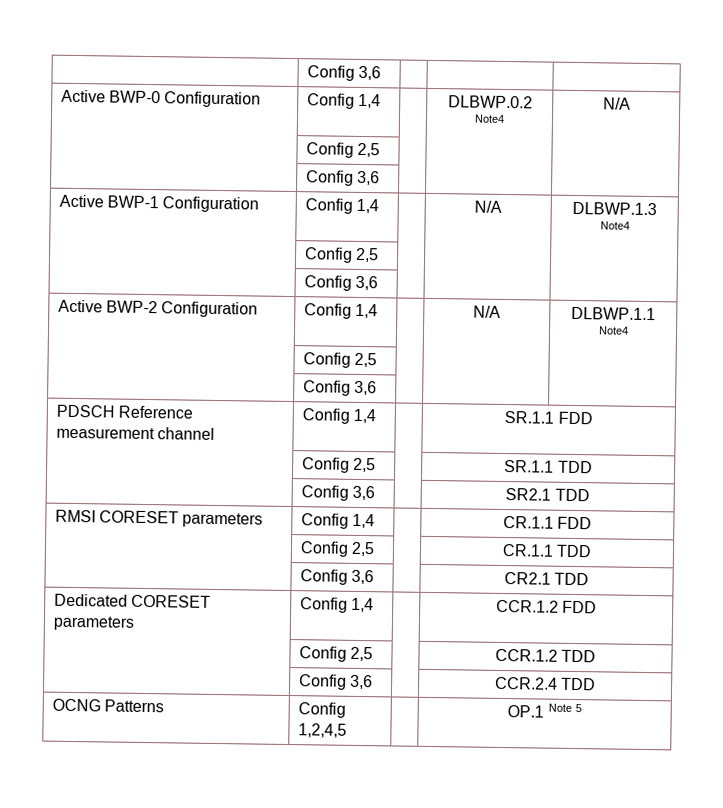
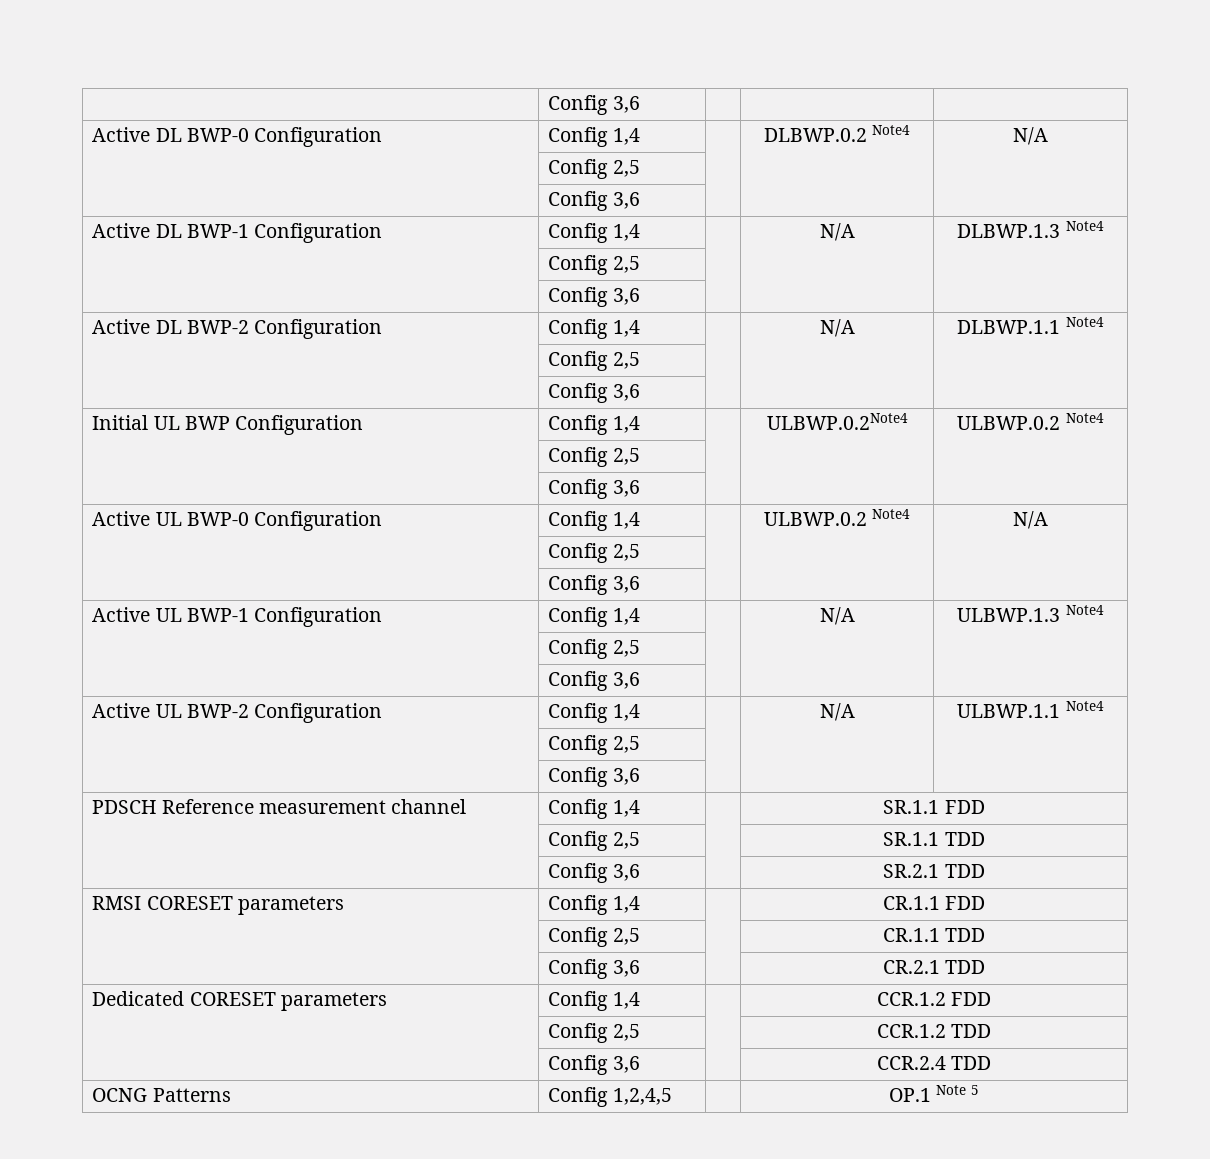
[306,65,382,81] [60,89,106,103] | Config 3,6 | | | // Active -> [548,95,640,115] [92,127,182,142] | Config 3,6 | | | // Active DL
(104, 201) none -> [155,224,182,238] DL
(103, 306) none -> [155,320,182,334] DL
(378, 388) none -> [92,415,364,435] [548,415,640,435] [766,413,908,430] [957,413,1104,430] [548,447,640,467] [548,479,640,499] [92,511,383,531] [548,511,640,531] [763,509,911,526] [1013,511,1048,529] [548,543,640,563] [548,575,640,595] [92,607,383,627] [548,607,640,627] [819,607,855,625] [957,605,1104,622] [548,639,640,659] [548,671,640,691] [92,703,383,723] [548,703,640,723] [819,703,855,721] [957,701,1104,718] [548,735,640,755] [548,767,640,787] // Initial UL BWP Configuration | Config 1,4 | | ULBWP.0.2Note4 | ULBWP.0.2 Note4 // | Config 2,5 | | | // | Config 3,6 | | | // Active UL BWP-0 Configuration | Config 1,4 | | ULBWP.0.2 Note4 | N/A // | Config 2,5 | | | // | Config 3,6 | | | // Active UL BWP-1 Configuration | Config 1,4 | | N/A | ULBWP.1.3 Note4 // | Config 2,5 | | | // | Config 3,6 | | | // Active UL BWP-2 Configuration | Config 1,4 | | N/A | ULBWP.1.1 Note4 // | Config 2,5 | | | // | Config 3,6 | | |
[505,488,552,501] SR2.1 -> [883,864,940,878] SR.2.1
[503,572,551,585] CR2.1 -> [882,960,940,974] CR.2.1

